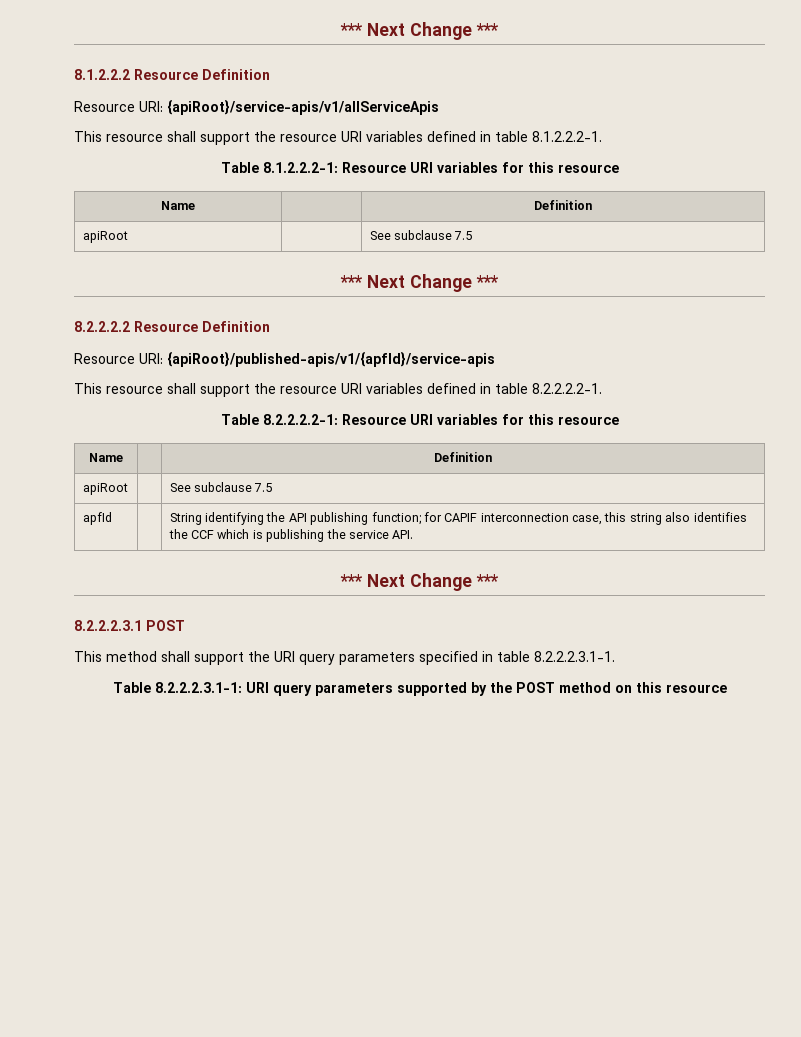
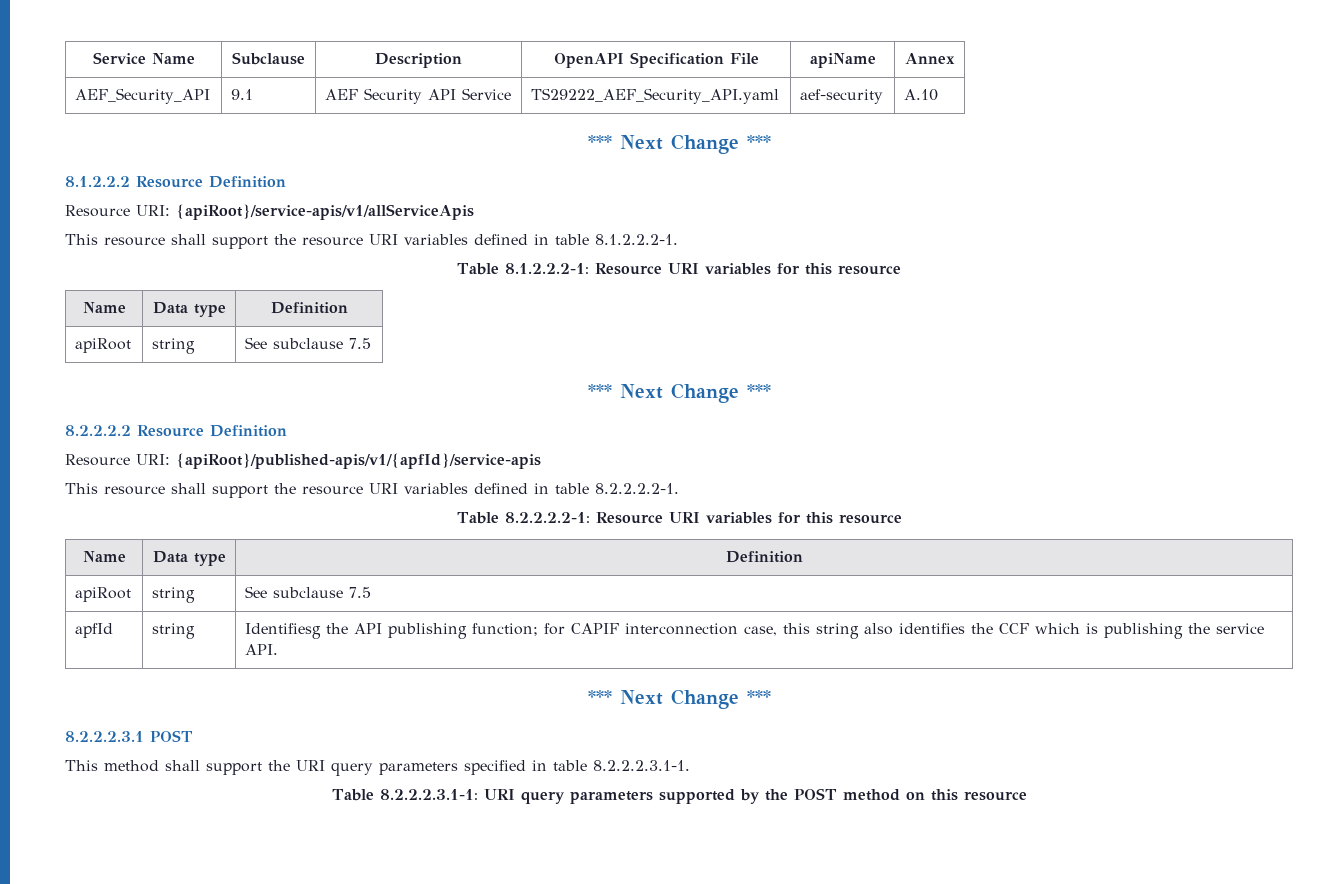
(340, 29) none -> [92,52,195,64] [232,52,305,65] [375,53,463,68] [553,52,759,68] [809,53,876,68] [905,53,955,64] [75,88,211,104] [231,89,254,100] [325,88,512,104] [531,88,780,104] [800,89,884,104] [904,89,939,101] Service Name | Subclause | Description | OpenAPI Specification File | apiName | Annex // AEF_Security_API | 9.1 | AEF Security API Service | TS29222_AEF_Security_API.yaml | aef-security | A.10 //
[534,200,592,210] [82,231,128,243] | Definition // apiRoot | -> [152,302,226,317] [270,302,348,314] [75,338,132,353] [152,338,196,354] Data type | Definition // apiRoot | string
[434,452,492,462] [82,483,128,495] | Definition // apiRoot | -> [152,551,226,566] [725,551,803,563] [75,587,132,602] [152,587,196,603] Data type | Definition // apiRoot | string
[169,512,265,525] | String identifying -> [152,623,196,639] [245,623,322,639] string | Identifiesg

